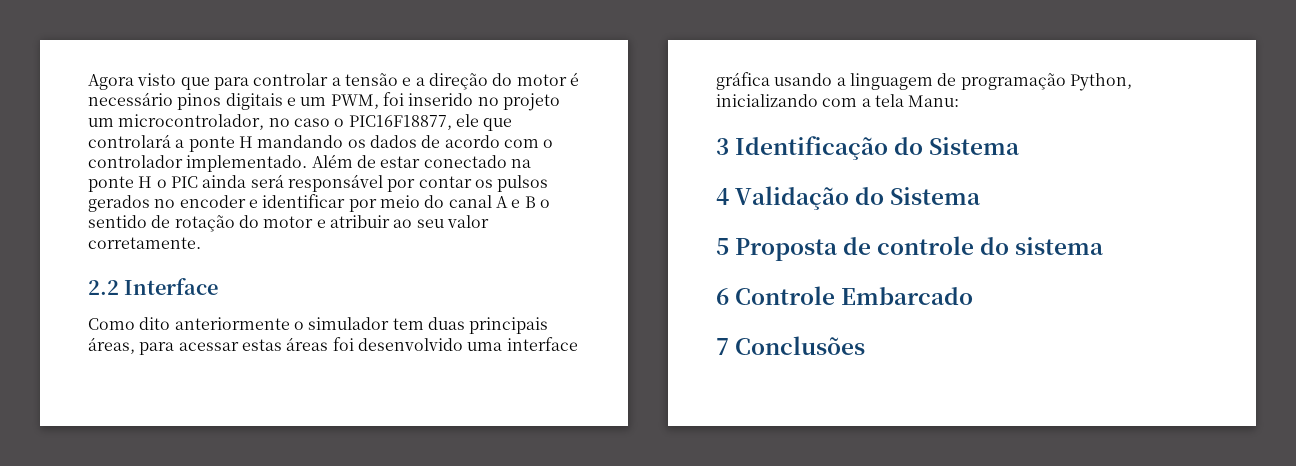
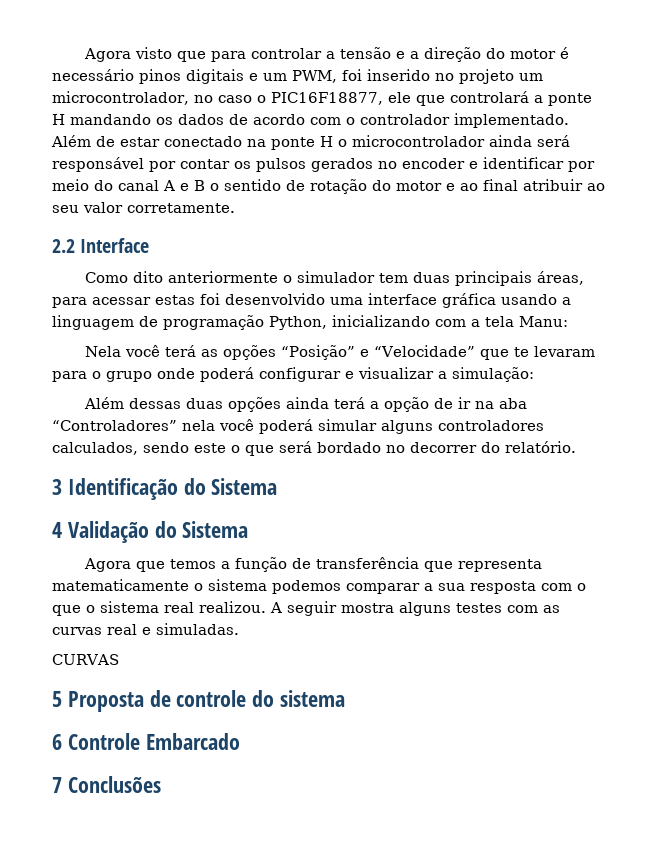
[170,176,198,188] PIC -> [352,135,485,147] microcontrolador
(326, 223) none -> [460,179,518,191] ao final
[286,337,329,351] áreas -> (195, 300) none
(960, 101) none -> [84,345,595,360] [52,367,534,382] [83,397,527,412] [52,419,544,434] [52,441,576,456] // Nela você terá as opções “Posição” e “Velocidade” que te levaram para o grupo onde poderá configurar e visualizar a simulação: // Além dessas duas opções ainda terá a opção de ir na aba “Controladores” nela você poderá simular alguns controladores calculados, sendo este o que será bordado no decorrer do relatório.
(982, 196) none -> [83,557,542,572] [52,579,586,594] [52,601,560,616] [52,623,239,635] [52,654,119,665] // Agora que temos a função de transferência que representa matematicamente o sistema podemos comparar a sua resposta com o que o sistema real realizou. A seguir mostra alguns testes com as curvas real e simuladas. // CURVAS

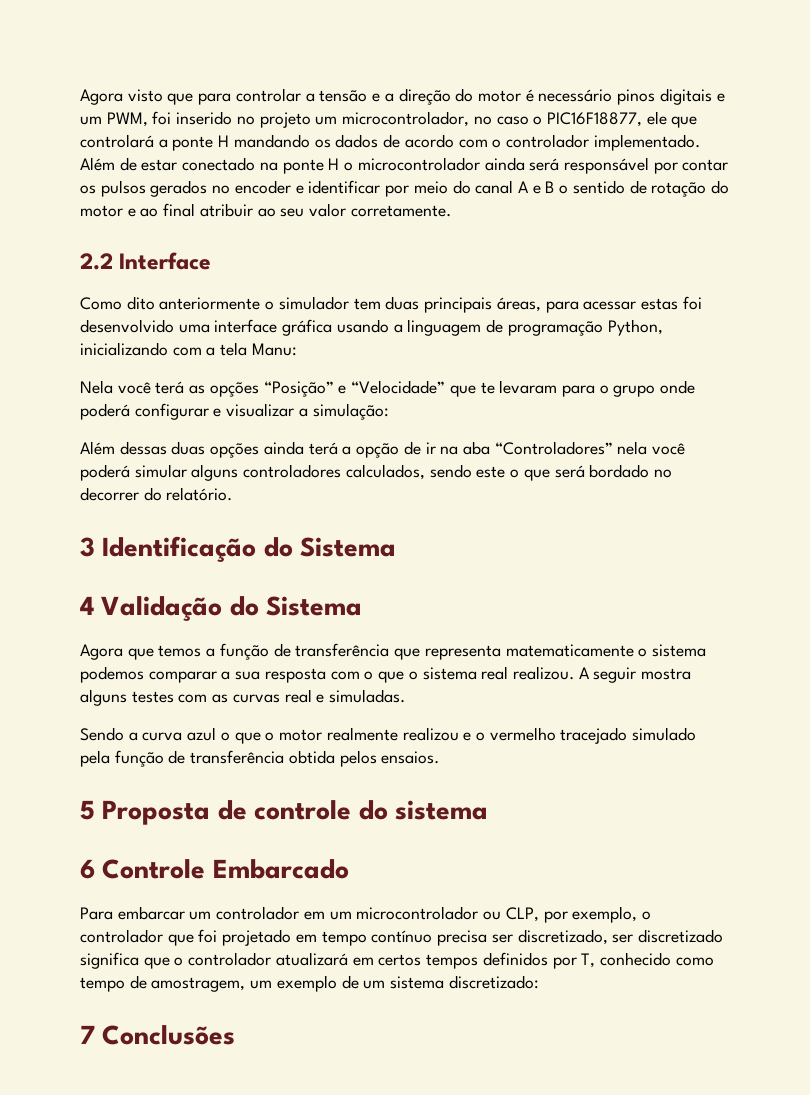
[52,654,119,665] CURVAS -> [80,727,697,744] [80,750,440,767] Sendo a curva azul o que o motor realmente realizou e o vermelho tracejado simulado pela função de transferência obtida pelos ensaios.
(240, 741) none -> [80,906,651,923] [80,929,723,946] [80,952,714,969] [80,975,539,992] // Para embarcar um controlador em um microcontrolador ou CLP, por exemplo, o controlador que foi projetado em tempo contínuo precisa ser discretizado, ser discretizado significa que o controlador atualizará em certos tempos definidos por T, conhecido como tempo de amostragem, um exemplo de um sistema discretizado:

